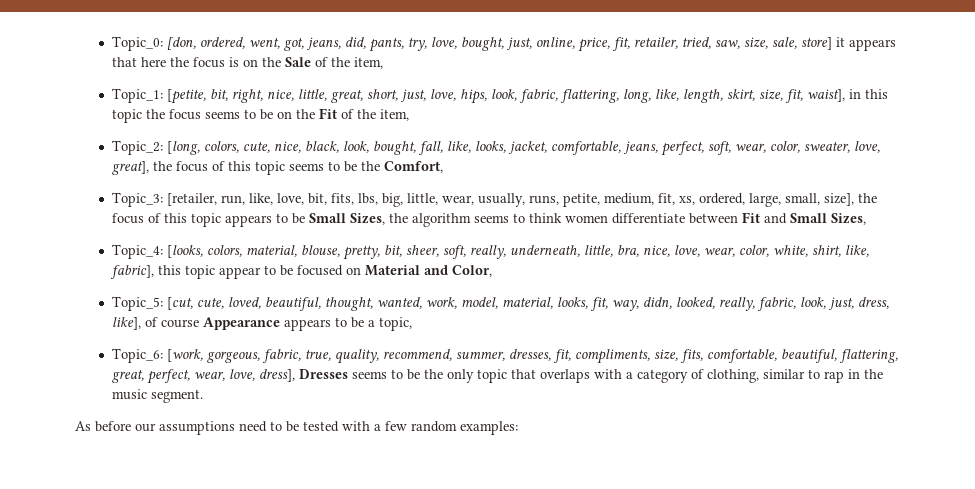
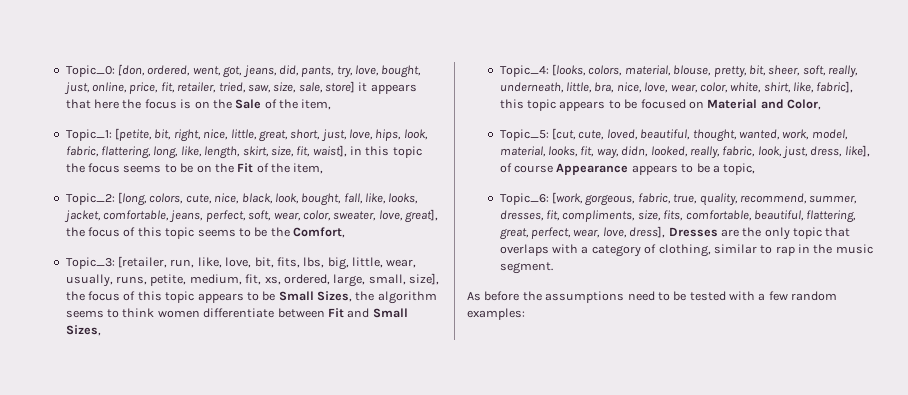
[219,267,262,279] appear -> [559,101,606,111] appears
[352,369,421,380] seems to be -> [720,229,739,237] are
[135,423,156,432] our -> [522,291,542,301] the

